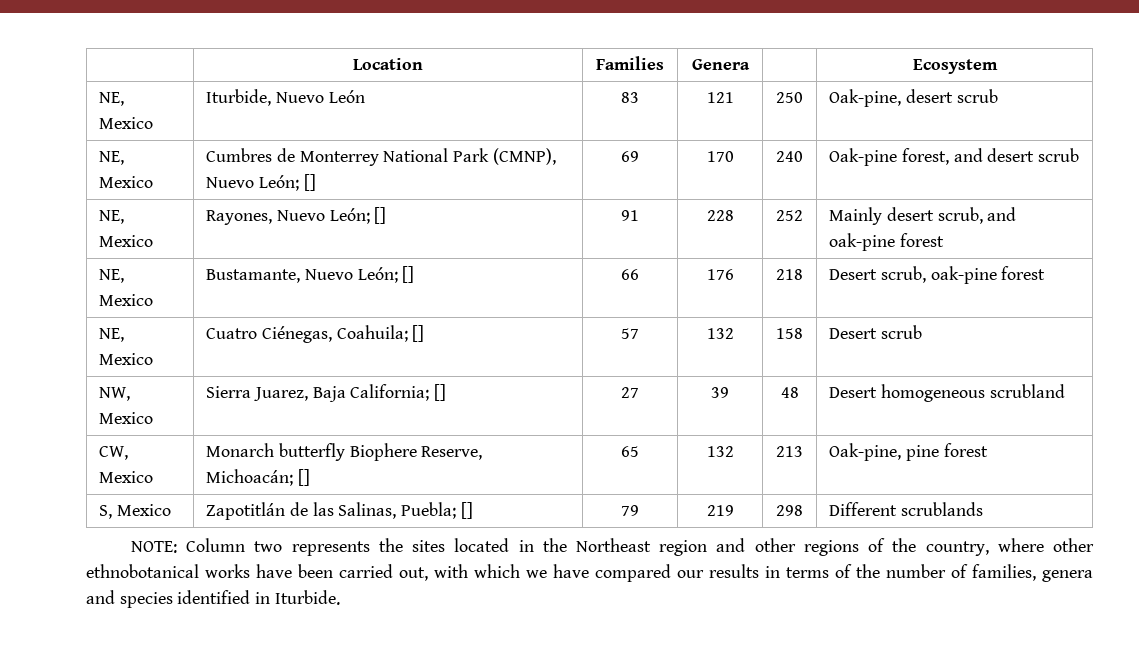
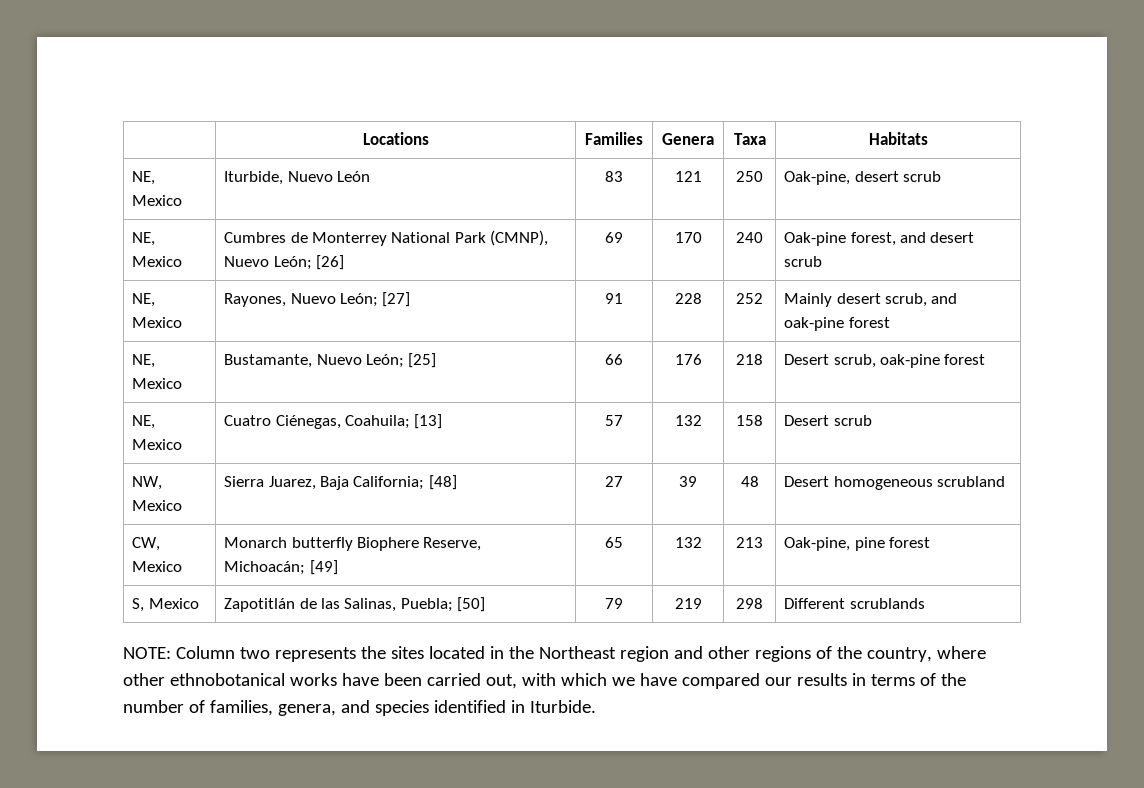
[353,58,423,70] | Location -> [362,132,429,145] | Locations
[912,59,998,74] | Ecosystem -> [733,133,766,145] [868,132,928,145] Taxa | Habitats
[303,174,316,191] [] -> [316,255,345,270] [26]
[374,207,387,224] [] -> [382,292,411,307] [27]
[402,266,415,283] [] -> [408,353,437,368] [25]
[412,325,425,342] [] -> [414,414,443,429] [13]
[434,384,447,401] [] -> [428,475,457,490] [48]
[297,469,310,486] [] -> [309,560,338,575] [49]
[460,502,473,519] [] -> [457,597,486,612] [50]
[1042,570,1093,582] genera -> [277,704,336,716] genera,

